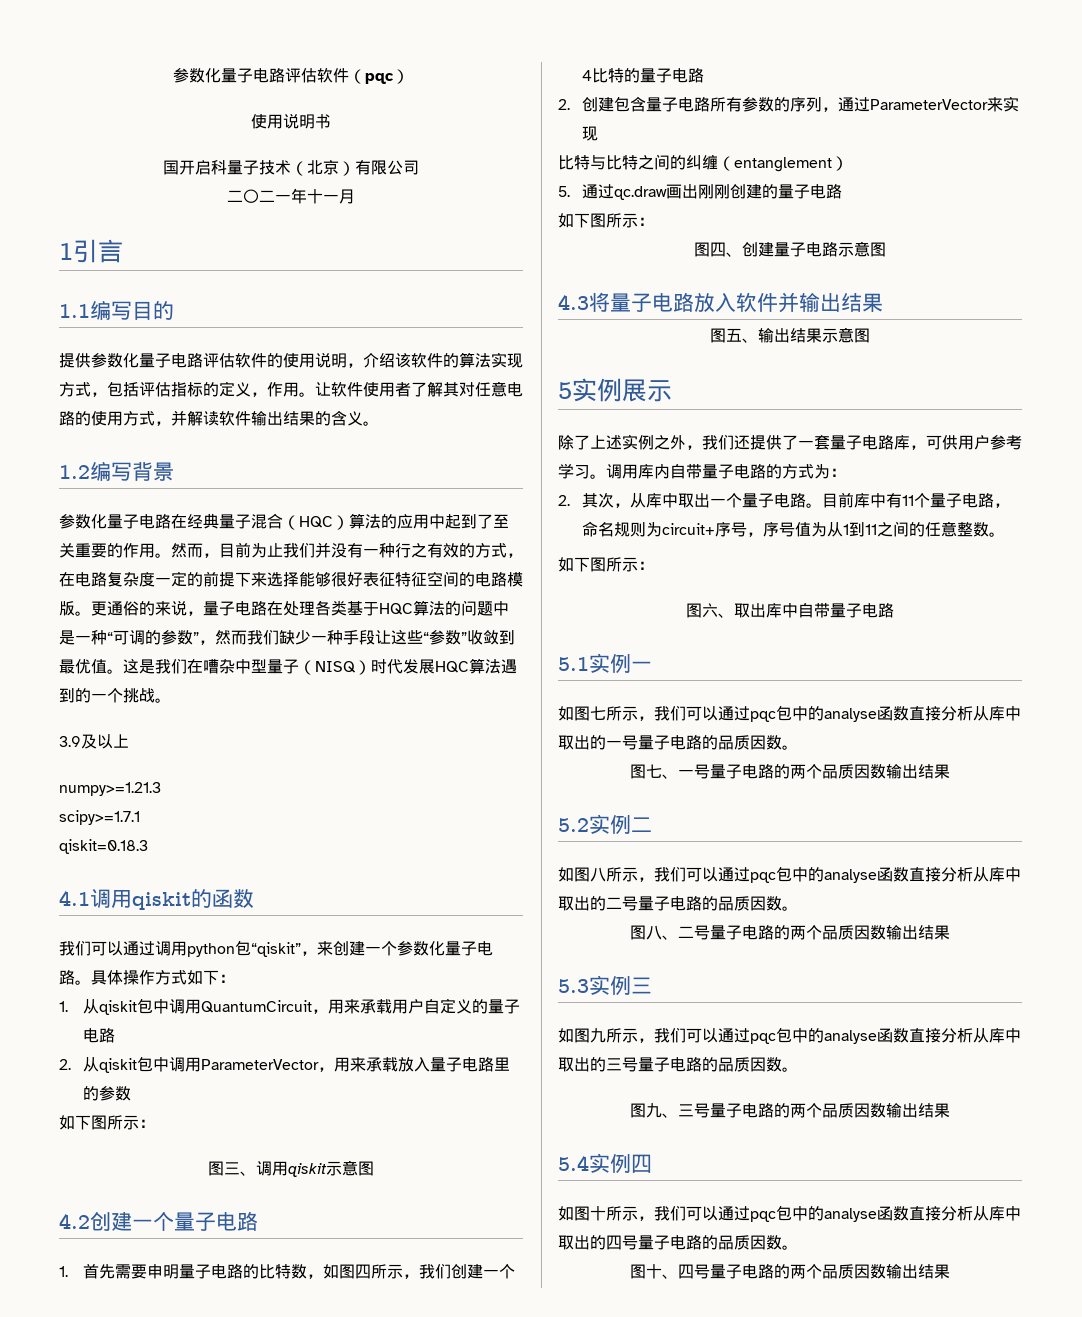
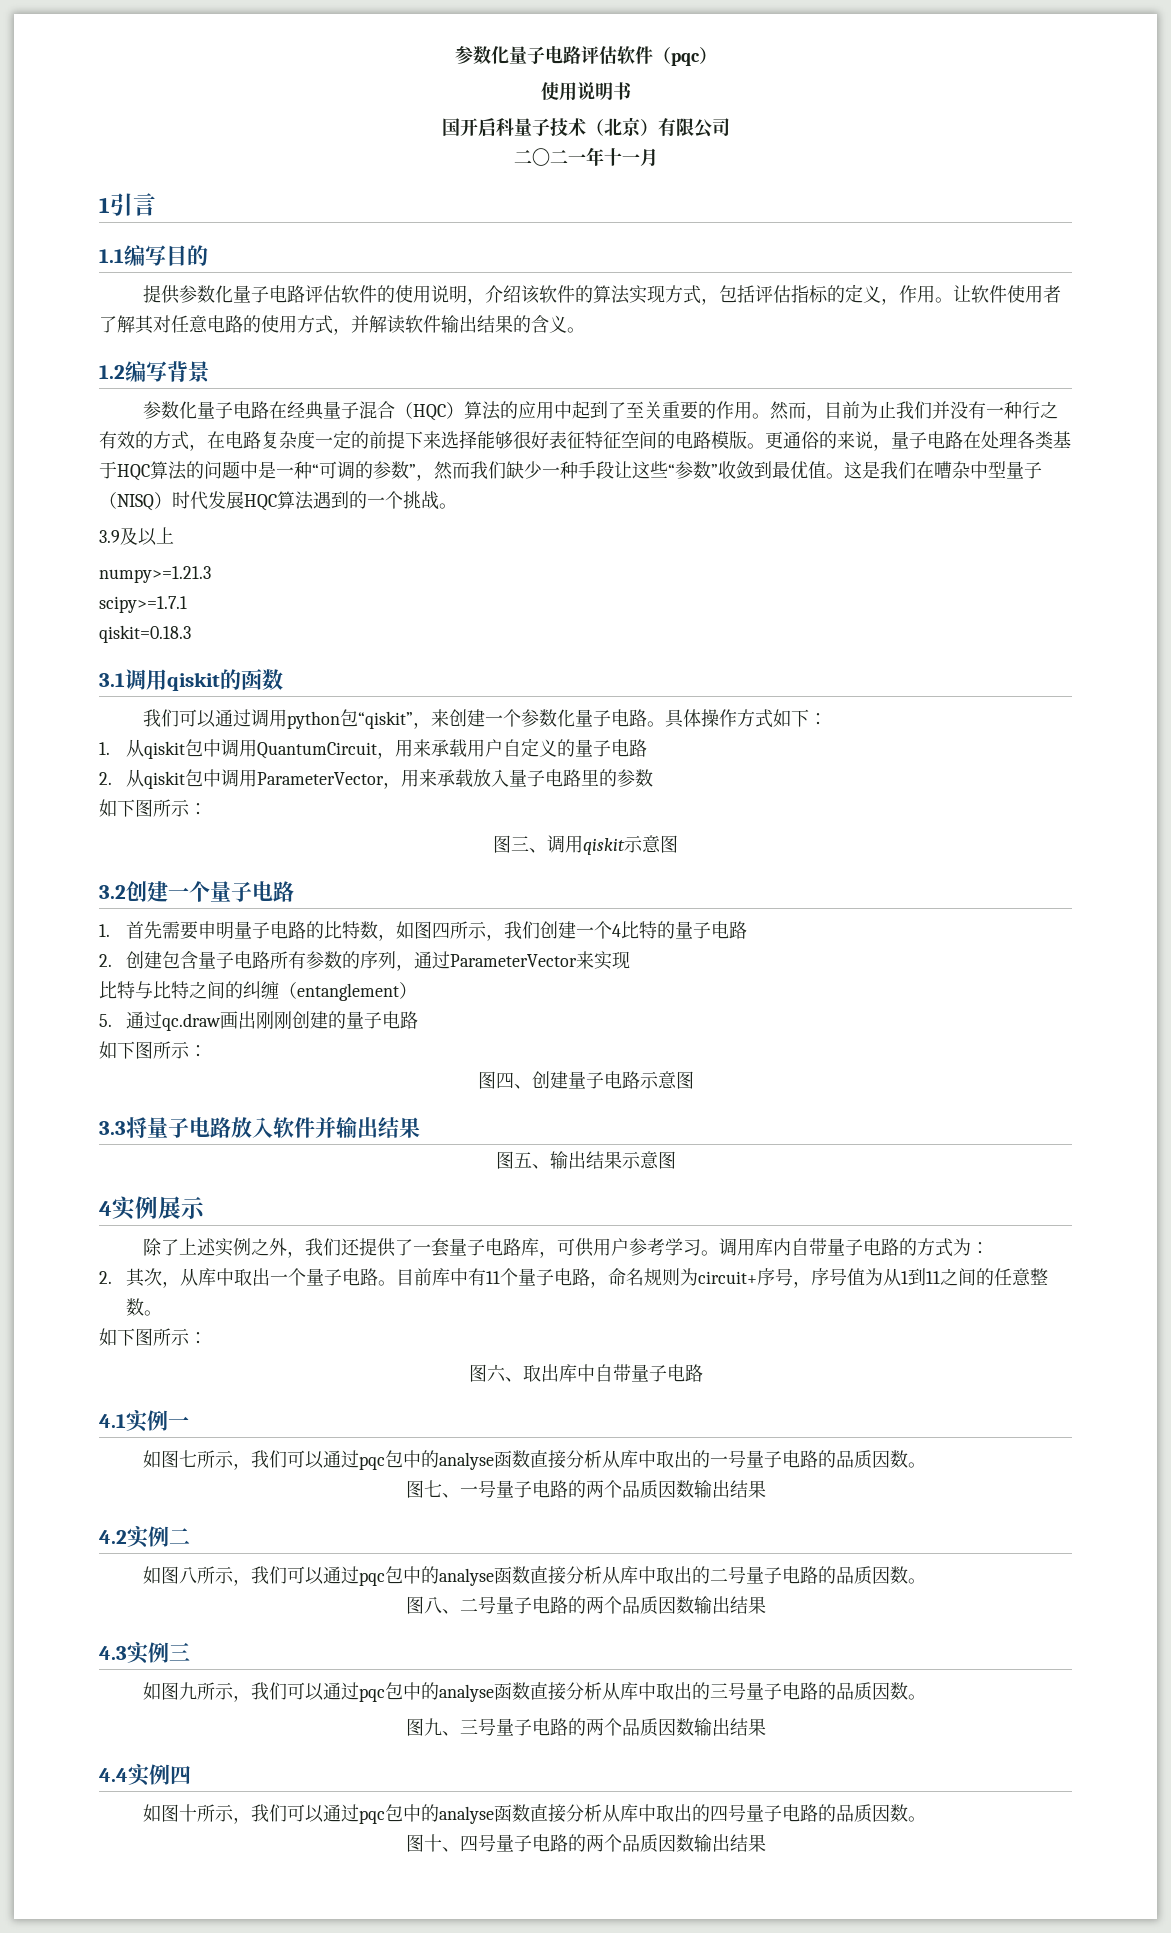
[59,890,90,906] 4.1 -> [99,673,125,687] 3.1
[59,1213,90,1229] 4.2 -> [99,885,126,899] 3.2
[558,294,589,310] 4.3 -> [99,1121,126,1135] 3.3
[558,382,572,399] 5 -> [99,1201,112,1216] 4
[558,657,589,671] 5.1 -> [99,1414,126,1428] 4.1
[558,818,589,832] 5.2 -> [99,1530,127,1544] 4.2
[558,979,589,993] 5.3 -> [99,1646,127,1660] 4.3
[558,1155,589,1171] 5.4 -> [99,1768,128,1782] 4.4

